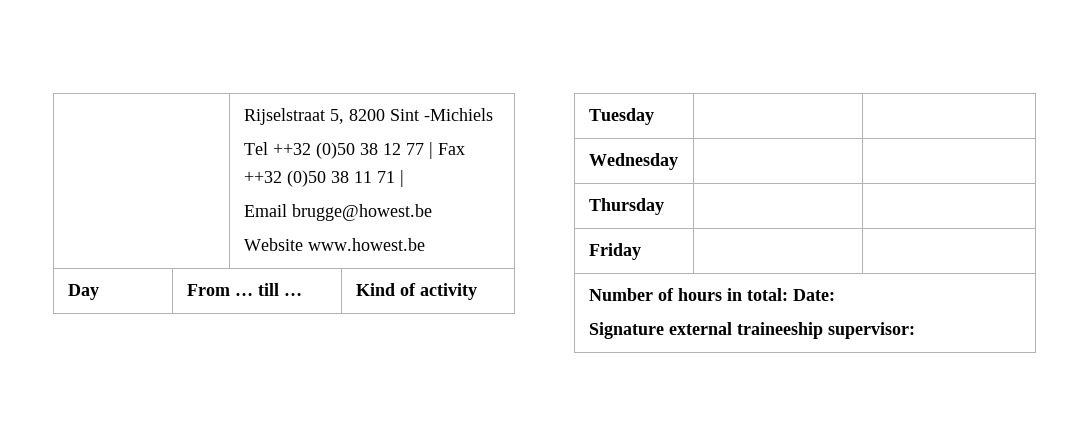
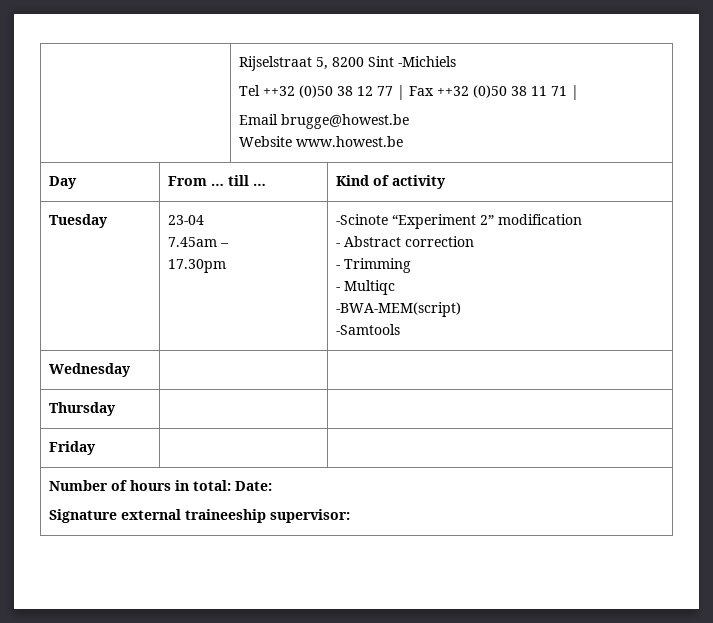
(654, 116) | -> [168,215,205,225] [168,237,230,247] [168,259,227,273] [336,214,583,229] [336,236,475,247] [336,258,412,273] [336,280,396,295] [336,302,462,317] [336,324,401,335] 23-04 // 7.45am – // 17.30pm | -Scinote “Experiment 2” modification // - Abstract correction // - Trimming // - Multiqc // -BWA-MEM(script) // -Samtools

